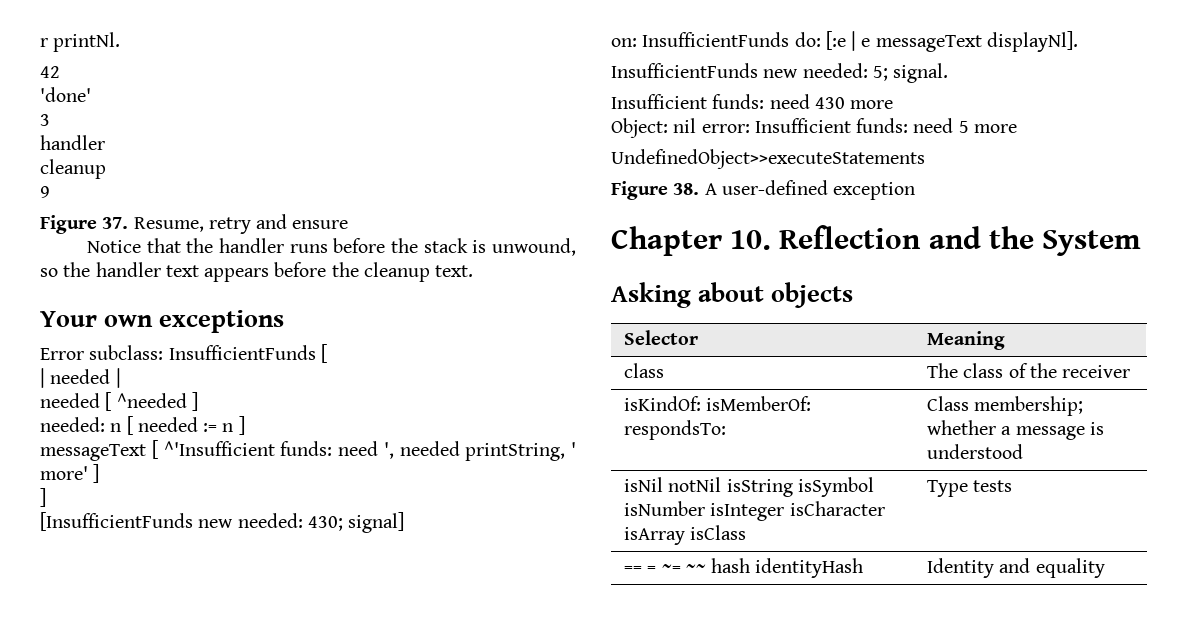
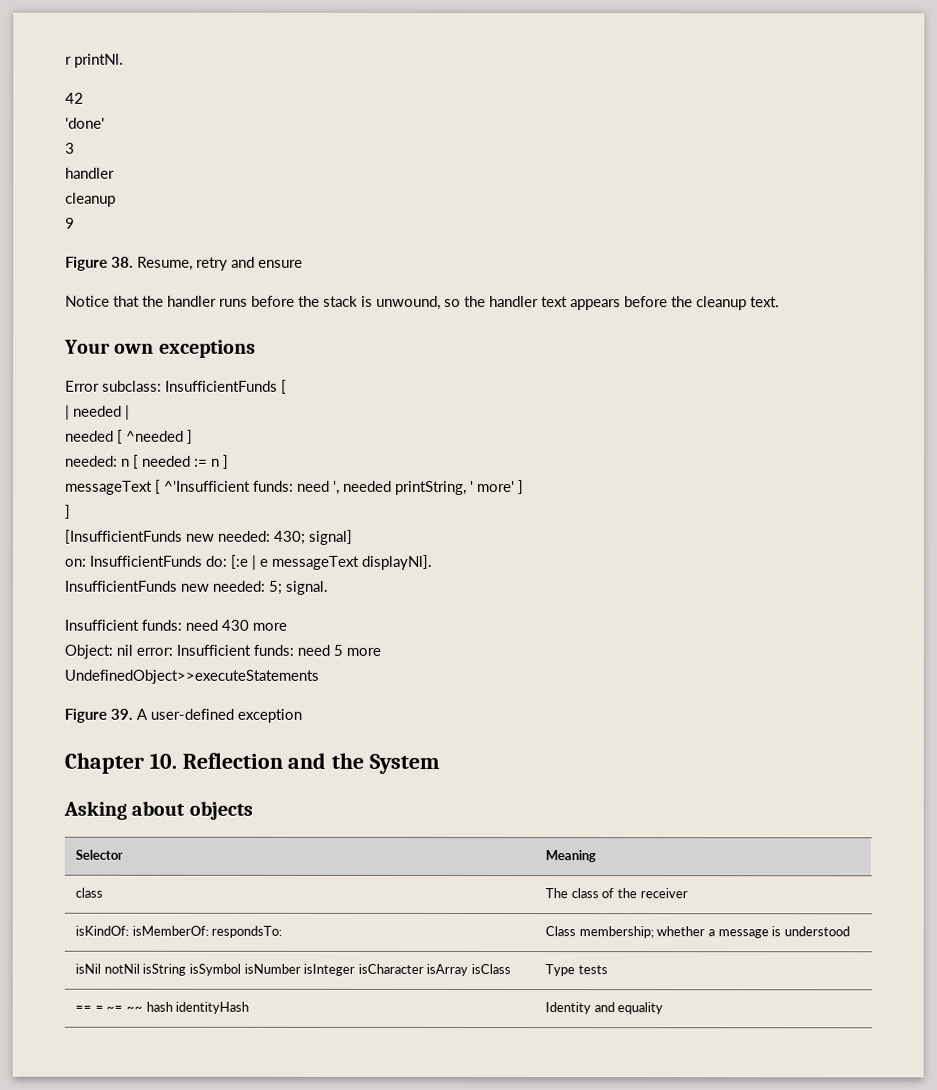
[102,217,129,229] 37. -> [111,256,134,268] 38.
[673,183,700,195] 38. -> [110,708,133,720] 39.

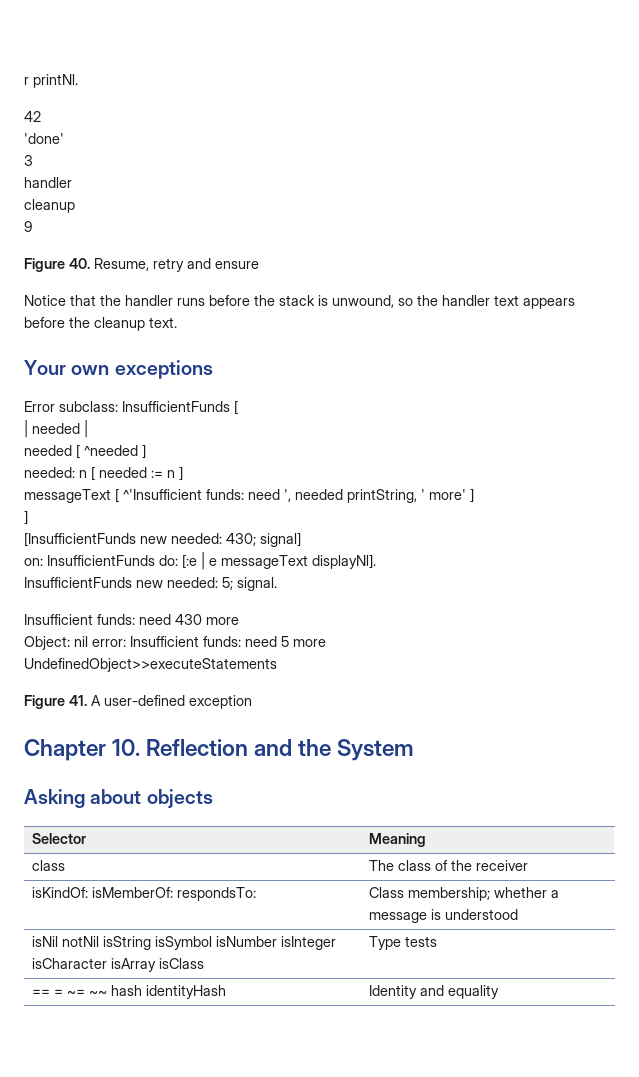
[111,256,134,268] 38. -> [69,258,90,269] 40.
[110,708,133,720] 39. -> [69,695,87,706] 41.

